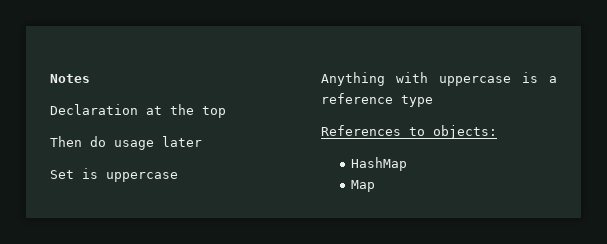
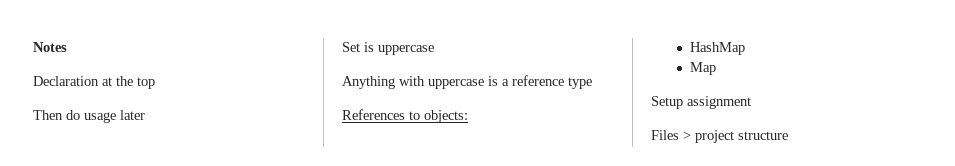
(376, 186) none -> [651,96,751,109] [651,130,788,143] // Setup assignment // Files > project structure

